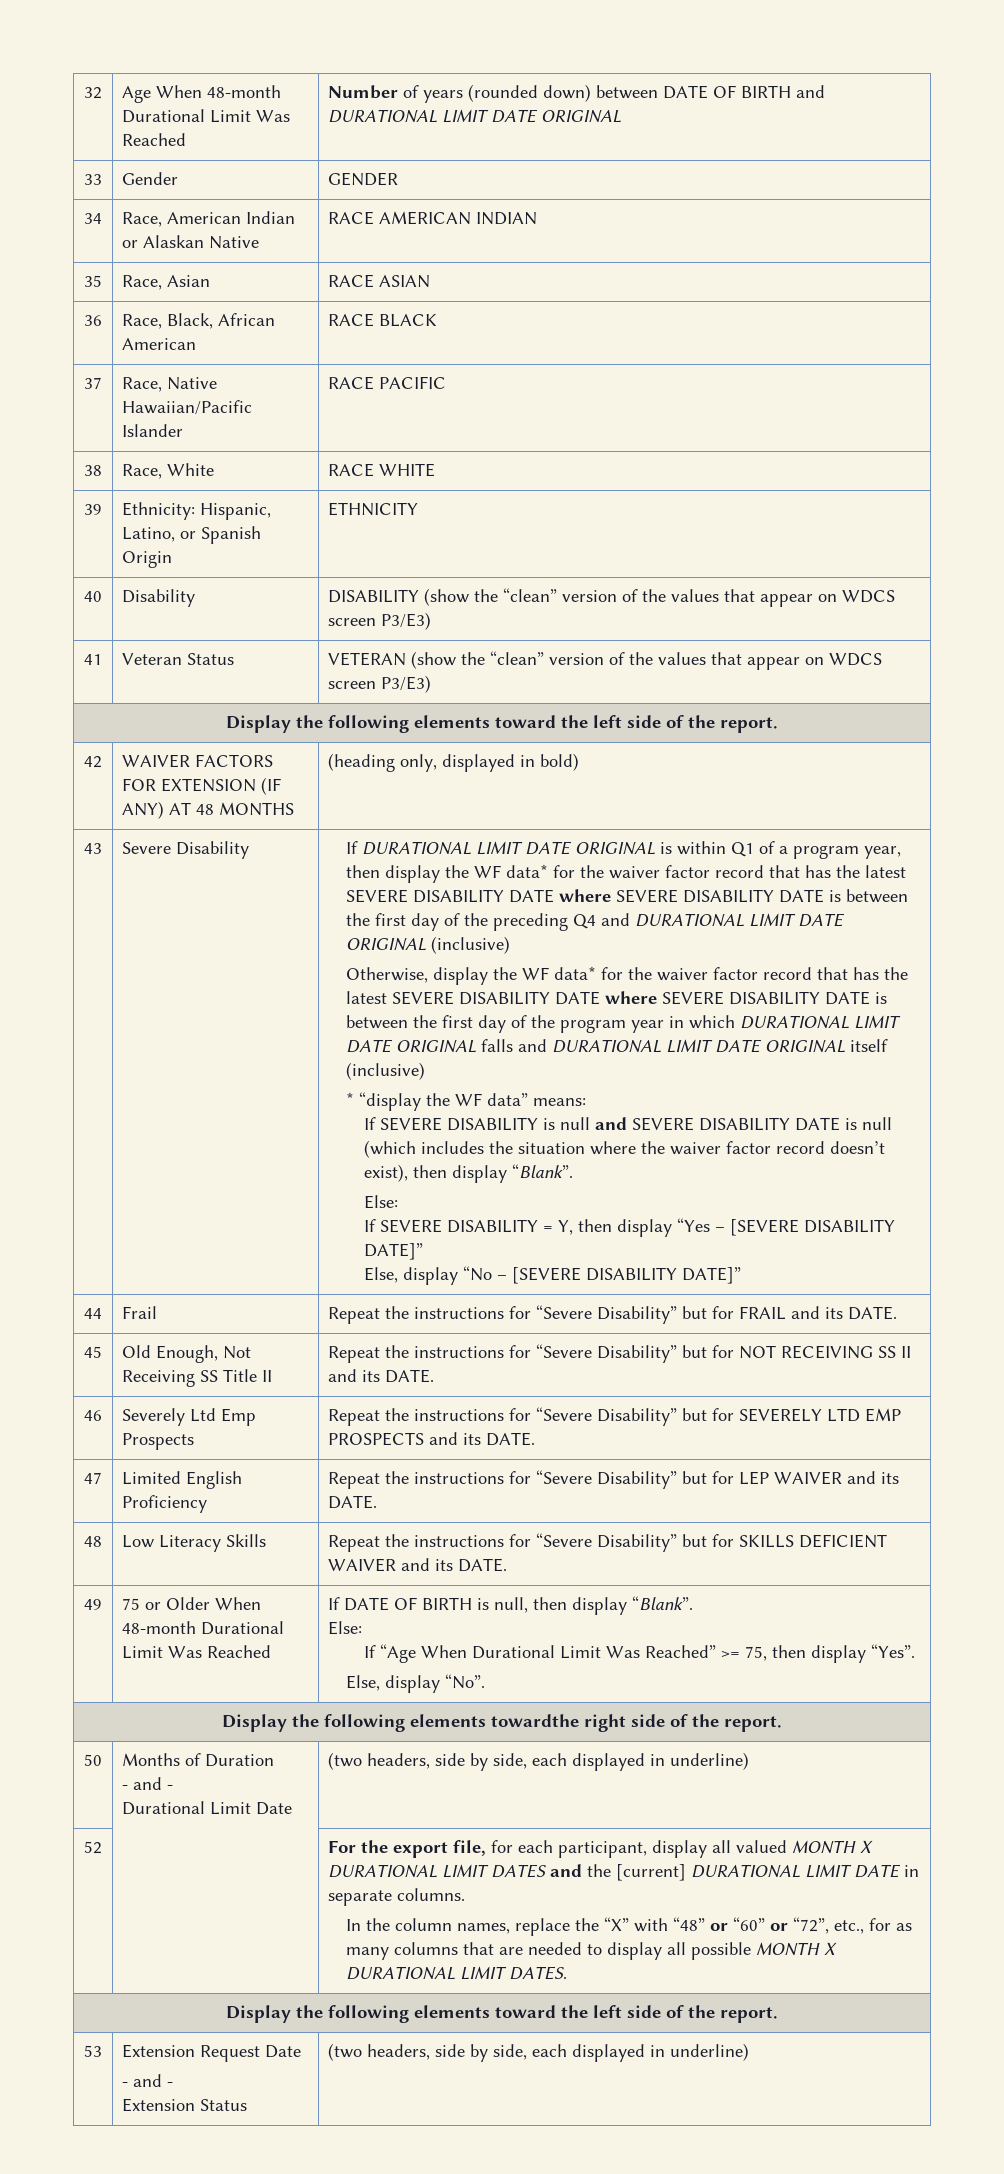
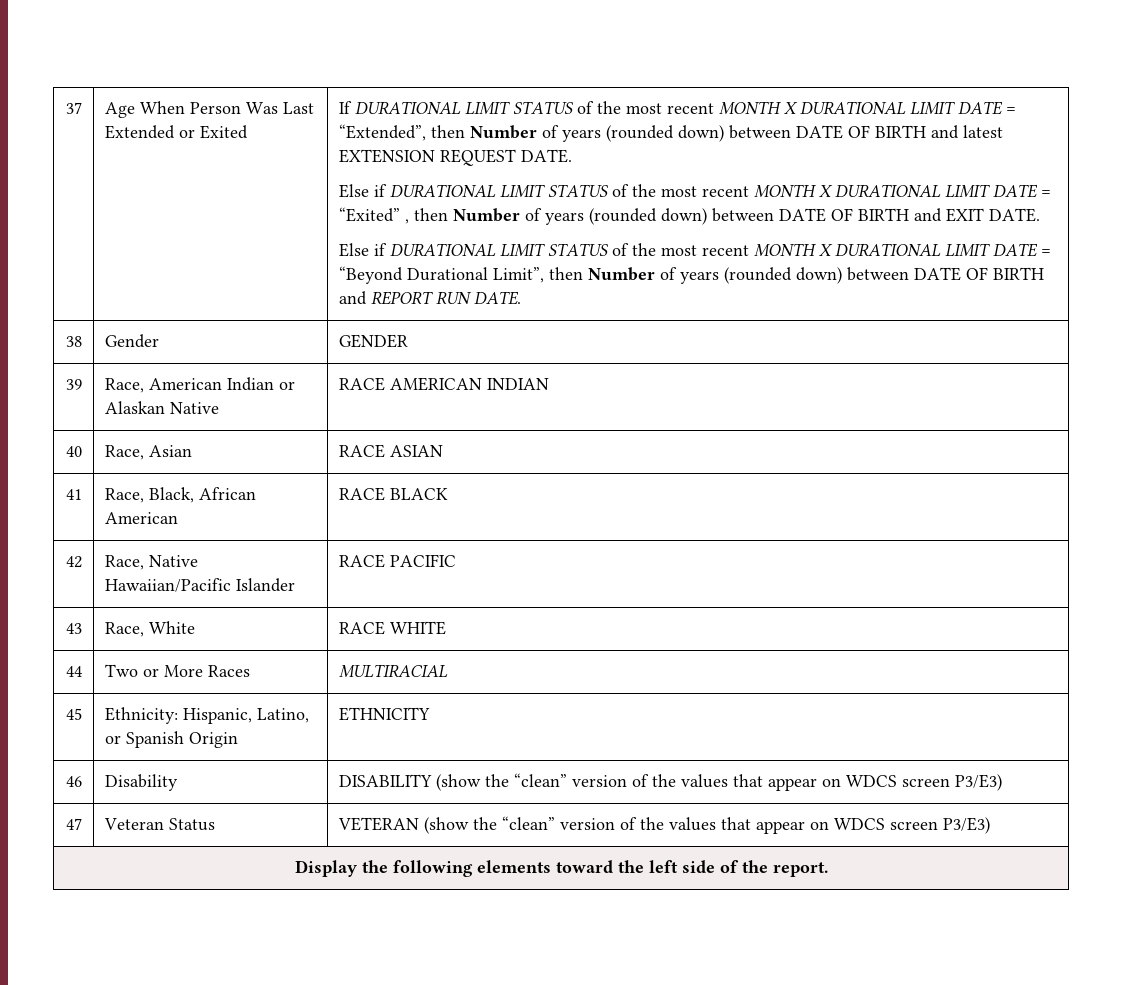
[84,87,102,99] 32 -> [65,102,82,114] 37
[207,85,282,98] [122,109,291,123] [122,133,187,146] 48-month Durational Limit Was Reached | -> [189,102,314,114] [104,125,248,139] [338,101,1016,115] [338,124,465,141] Person Was Last Extended or Exited | If DURATIONAL LIMIT STATUS of the most recent MONTH X DURATIONAL LIMIT DATE = “Extended”, then
[328,109,622,123] [84,174,102,185] DURATIONAL LIMIT DATE ORIGINAL // 33 -> [962,125,1003,138] [338,149,572,166] [338,184,1051,198] [338,207,1040,225] [338,243,1051,257] [338,266,1044,284] [338,291,521,305] [65,336,82,347] latest EXTENSION REQUEST DATE. // Else if DURATIONAL LIMIT STATUS of the most recent MONTH X DURATIONAL LIMIT DATE = “Exited” , then Number of years (rounded down) between DATE OF BIRTH and EXIT DATE. // Else if DURATIONAL LIMIT STATUS of the most recent MONTH X DURATIONAL LIMIT DATE = “Beyond Durational Limit”, then Number of years (rounded down) between DATE OF BIRTH and REPORT RUN DATE. // 38
[84,213,102,224] 34 -> [65,379,82,390] 39
[84,275,102,287] 35 -> [65,446,82,457] 40
[84,315,102,326] 36 -> [65,489,82,500] 41
[84,377,102,389] 37 -> [65,556,82,568] 42
[84,465,102,476] 38 -> [65,623,82,634] 43
[84,504,102,515] 39 -> [65,666,82,677] [104,664,250,677] [338,664,448,678] [65,708,82,720] 44 | Two or More Races | MULTIRACIAL // 45
[84,591,102,602] 40 -> [65,776,82,787] 46
[84,654,102,665] 41 -> [65,818,82,830] 47
[84,756,102,768] [122,754,274,768] [122,777,282,795] [122,801,295,819] [328,753,580,772] [84,843,102,854] [122,841,250,859] [346,841,902,859] [346,864,907,883] [346,889,909,903] [346,913,846,931] [346,936,511,954] [346,966,909,985] [346,991,888,1005] [346,1015,902,1033] [346,1039,889,1053] [346,1062,426,1080] [346,1092,587,1111] [364,1117,893,1131] [364,1140,886,1158] [364,1164,574,1183] [364,1195,399,1209] [364,1218,896,1237] [364,1243,424,1260] [364,1266,742,1285] [84,1308,102,1319] [122,1306,158,1319] [328,1305,898,1324] [84,1346,102,1358] [122,1345,252,1363] [122,1369,273,1387] [328,1344,912,1363] [328,1369,435,1383] [84,1410,102,1421] [122,1408,257,1426] [122,1433,195,1450] [328,1407,902,1426] [328,1432,536,1446] [84,1472,102,1484] [122,1471,243,1489] [122,1495,208,1513] [328,1470,900,1489] [328,1495,378,1509] [84,1536,102,1547] [122,1534,267,1552] [328,1533,888,1552] [328,1558,508,1572] [84,1599,102,1610] [122,1597,262,1610] [122,1621,285,1635] [122,1645,272,1659] [328,1596,694,1615] [328,1621,363,1635] [364,1644,916,1663] [346,1674,486,1693] [222,1714,783,1732] [84,1754,102,1766] [122,1753,275,1767] [122,1777,174,1790] [122,1801,293,1815] [328,1752,750,1771] [84,1841,102,1854] [328,1840,874,1858] [328,1864,920,1881] [328,1888,466,1906] [346,1917,913,1936] [346,1942,838,1960] [346,1966,568,1980] [226,2005,779,2023] [84,2045,102,2057] [122,2044,302,2062] [122,2074,174,2087] [122,2098,248,2112] [328,2043,750,2062] // 42 | WAIVER FACTORS FOR EXTENSION (IF ANY) AT 48 MONTHS | (heading only, displayed in bold) // 43 | Severe Disability | If DURATIONAL LIMIT DATE ORIGINAL is within Q1 of a program year, then display the WF data* for the waiver factor record that has the latest SEVERE DISABILITY DATE where SEVERE DISABILITY DATE is between the first day of the preceding Q4 and DURATIONAL LIMIT DATE ORIGINAL (inclusive) // Otherwise, display the WF data* for the waiver factor record that has the latest SEVERE DISABILITY DATE where SEVERE DISABILITY DATE is between the first day of the program year in which DURATIONAL LIMIT DATE ORIGINAL falls and DURATIONAL LIMIT DATE ORIGINAL itself (inclusive) // * “display the WF data” means: // If SEVERE DISABILITY is null and SEVERE DISABILITY DATE is null (which includes the situation where the waiver factor record doesn’t exist), then display “Blank”. // Else: // If SEVERE DISABILITY = Y, then display “Yes – [SEVERE DISABILITY DATE]” // Else, display “No – [SEVERE DISABILITY DATE]” // 44 | Frail | Repeat the instructions for “Severe Disability” but for FRAIL and its DATE. // 45 | Old Enough, Not Receiving SS Title II | Repeat the instructions for “Severe Disability” but for NOT RECEIVING SS II and its DATE. // 46 | Severely Ltd Emp Prospects | Repeat the instructions for “Severe Disability” but for SEVERELY LTD EMP PROSPECTS and its DATE. // 47 | Limited English Proficiency | Repeat the instructions for “Severe Disability” but for LEP WAIVER and its DATE. // 48 | Low Literacy Skills | Repeat the instructions for “Severe Disability” but for SKILLS DEFICIENT WAIVER and its DATE. // 49 | 75 or Older When 48-month Durational Limit Was Reached | If DATE OF BIRTH is null, then display “Blank”. // Else: // If “Age When Durational Limit Was Reached” >= 75, then display “Yes”. // Else, display “No”. // Display the following elements towardthe right side of the report. // 50 | Months of Duration // - and - // Durational Limit Date | (two headers, side by side, each displayed in underline) // 52 | | For the export file, for each participant, display all valued MONTH X DURATIONAL LIMIT DATES and the [current] DURATIONAL LIMIT DATE in separate columns. // In the column names, replace the “X” with “48” or “60” or “72”, etc., for as many columns that are needed to display all possible MONTH X DURATIONAL LIMIT DATES. // Display the following elements toward the left side of the report. // 53 | Extension Request Date // - and - // Extension Status | (two headers, side by side, each displayed in underline) -> (828, 869) none

